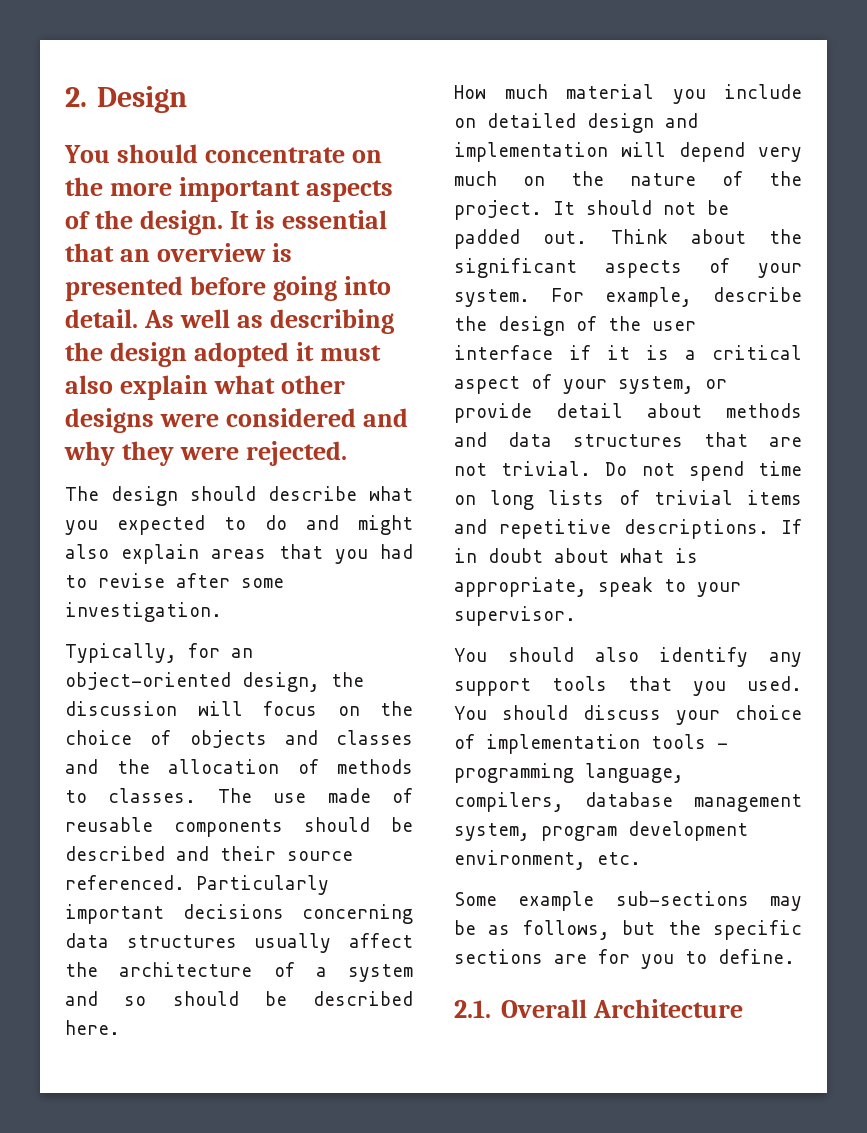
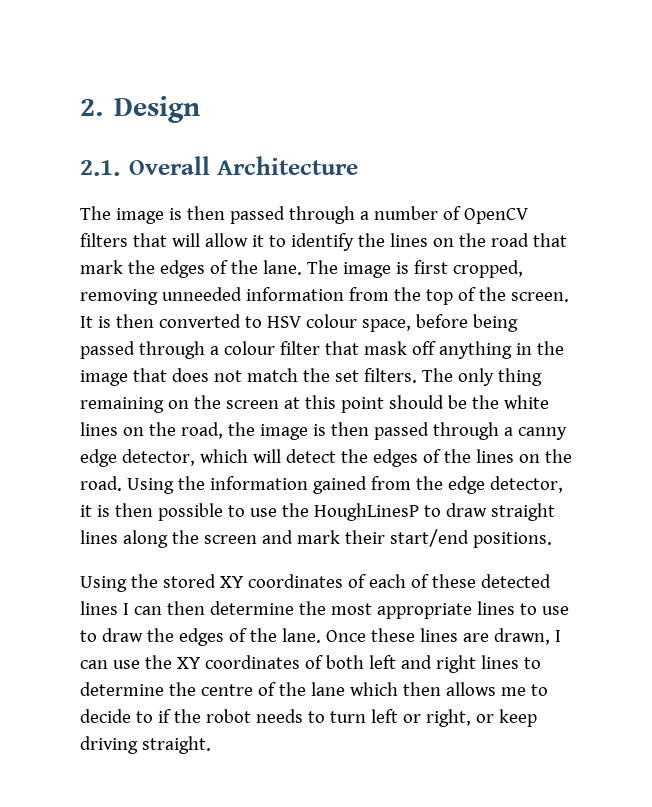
[64,144,383,163] [65,177,394,202] [65,210,388,235] [65,243,293,262] [65,276,392,301] [65,309,395,334] [65,342,382,367] [65,375,346,400] [65,408,409,433] [64,441,348,466] [65,486,413,506] [65,515,413,535] [65,544,413,564] [65,573,284,588] [65,602,222,622] [65,643,253,663] [65,672,364,692] [65,701,413,716] [65,730,413,748] [65,759,413,774] [65,788,413,803] [65,817,413,837] [65,846,353,861] [65,875,329,895] [65,904,413,924] [65,933,414,953] [65,962,413,982] [65,991,413,1006] [65,1020,120,1035] [454,84,802,104] [454,113,698,133] [454,142,802,162] [454,171,802,186] [454,200,729,220] [454,229,802,249] [454,258,802,278] [454,287,802,307] [454,316,696,336] [454,345,802,360] [454,374,727,394] [454,403,802,423] [454,432,802,447] [454,461,802,481] [454,490,802,510] [454,519,802,539] [454,548,698,563] [454,577,741,597] [454,606,576,626] [454,647,802,667] [454,676,802,696] [454,705,802,725] [454,734,728,754] [454,763,684,783] [454,792,802,812] [454,821,748,841] [454,850,641,870] [454,891,802,911] [454,920,802,940] [454,949,795,969] [454,999,743,1018] You should concentrate on the more important aspects of the design. It is essential that an overview is presented before going into detail. As well as describing the design adopted it must also explain what other designs were considered and why they were rejected. // The design should describe what you expected to do and might also explain areas that you had to revise after some investigation. // Typically, for an object-oriented design, the discussion will focus on the choice of objects and classes and the allocation of methods to classes. The use made of reusable components should be described and their source referenced. Particularly important decisions concerning data structures usually affect the architecture of a system and so should be described here. // How much material you include on detailed design and implementation will depend very much on the nature of the project. It should not be padded out. Think about the significant aspects of your system. For example, describe the design of the user interface if it is a critical aspect of your system, or provide detail about methods and data structures that are not trivial. Do not spend time on long lists of trivial items and repetitive descriptions. If in doubt about what is appropriate, speak to your supervisor. // You should also identify any support tools that you used. You should discuss your choice of implementation tools - programming language, compilers, database management system, program development environment, etc. // Some example sub-sections may be as follows, but the specific sections are for you to define. // 2.1. Overall Architecture -> [80,156,358,176] [80,206,529,224] [80,233,567,251] [80,260,523,278] [80,287,569,305] [80,314,518,332] [80,341,564,359] [80,368,542,386] [80,395,549,413] [80,422,567,440] [80,449,572,467] [80,476,563,494] [80,503,555,521] [80,529,552,548] [80,574,551,592] [80,601,569,619] [80,628,561,646] [80,655,541,673] [80,682,548,696] [80,709,537,727] [80,736,211,754] 2.1. Overall Architecture // The image is then passed through a number of OpenCV filters that will allow it to identify the lines on the road that mark the edges of the lane. The image is first cropped, removing unneeded information from the top of the screen. It is then converted to HSV colour space, before being passed through a colour filter that mask off anything in the image that does not match the set filters. The only thing remaining on the screen at this point should be the white lines on the road, the image is then passed through a canny edge detector, which will detect the edges of the lines on the road. Using the information gained from the edge detector, it is then possible to use the HoughLinesP to draw straight lines along the screen and mark their start/end positions. // Using the stored XY coordinates of each of these detected lines I can then determine the most appropriate lines to use to draw the edges of the lane. Once these lines are drawn, I can use the XY coordinates of both left and right lines to determine the centre of the lane which then allows me to decide to if the robot needs to turn left or right, or keep driving straight.

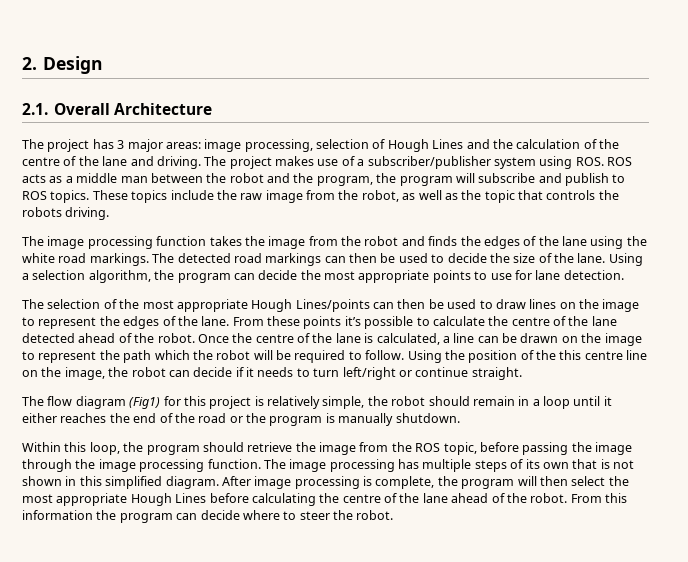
[115,206,529,224] [80,233,567,251] [80,260,523,278] [80,287,569,305] [80,314,518,332] [80,341,564,359] [80,368,542,386] [80,395,549,413] [80,422,567,440] [80,449,572,467] [80,476,563,494] [80,503,555,521] [80,529,552,548] [80,574,551,592] [80,601,569,619] [80,628,561,646] [80,655,541,673] [80,682,548,696] [80,709,537,727] [80,736,211,754] image is then passed through a number of OpenCV filters that will allow it to identify the lines on the road that mark the edges of the lane. The image is first cropped, removing unneeded information from the top of the screen. It is then converted to HSV colour space, before being passed through a colour filter that mask off anything in the image that does not match the set filters. The only thing remaining on the screen at this point should be the white lines on the road, the image is then passed through a canny edge detector, which will detect the edges of the lines on the road. Using the information gained from the edge detector, it is then possible to use the HoughLinesP to draw straight lines along the screen and mark their start/end positions. // Using the stored XY coordinates of each of these detected lines I can then determine the most appropriate lines to use to draw the edges of the lane. Once these lines are drawn, I can use the XY coordinates of both left and right lines to determine the centre of the lane which then allows me to decide to if the robot needs to turn left or right, or keep driving straight. -> [47,139,619,152] [22,156,632,169] [22,173,626,186] [22,190,619,203] [22,207,110,220] [22,236,647,249] [22,253,643,266] [22,270,624,283] [22,299,640,312] [22,316,617,329] [22,333,642,346] [22,350,648,363] [22,367,522,380] [22,396,612,409] [22,413,460,426] [22,442,632,455] [22,459,634,472] [22,476,629,489] [22,493,627,506] [22,510,394,523] project has 3 major areas: image processing, selection of Hough Lines and the calculation of the centre of the lane and driving. The project makes use of a subscriber/publisher system using ROS. ROS acts as a middle man between the robot and the program, the program will subscribe and publish to ROS topics. These topics include the raw image from the robot, as well as the topic that controls the robots driving. // The image processing function takes the image from the robot and finds the edges of the lane using the white road markings. The detected road markings can then be used to decide the size of the lane. Using a selection algorithm, the program can decide the most appropriate points to use for lane detection. // The selection of the most appropriate Hough Lines/points can then be used to draw lines on the image to represent the edges of the lane. From these points it’s possible to calculate the centre of the lane detected ahead of the robot. Once the centre of the lane is calculated, a line can be drawn on the image to represent the path which the robot will be required to follow. Using the position of the this centre line on the image, the robot can decide if it needs to turn left/right or continue straight. // The flow diagram (Fig1) for this project is relatively simple, the robot should remain in a loop until it either reaches the end of the road or the program is manually shutdown. // Within this loop, the program should retrieve the image from the ROS topic, before passing the image through the image processing function. The image processing has multiple steps of its own that is not shown in this simplified diagram. After image processing is complete, the program will then select the most appropriate Hough Lines before calculating the centre of the lane ahead of the robot. From this information the program can decide where to steer the robot.

